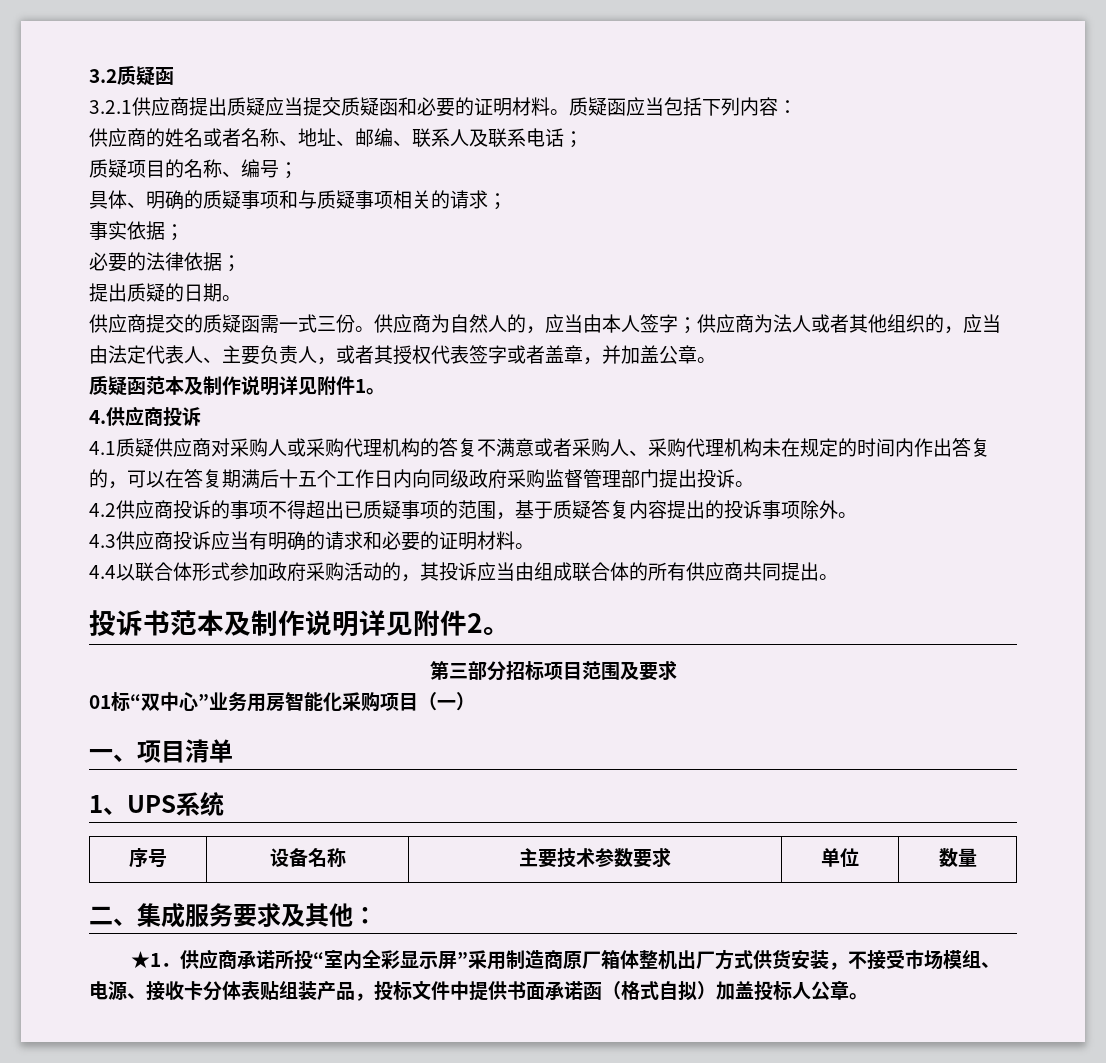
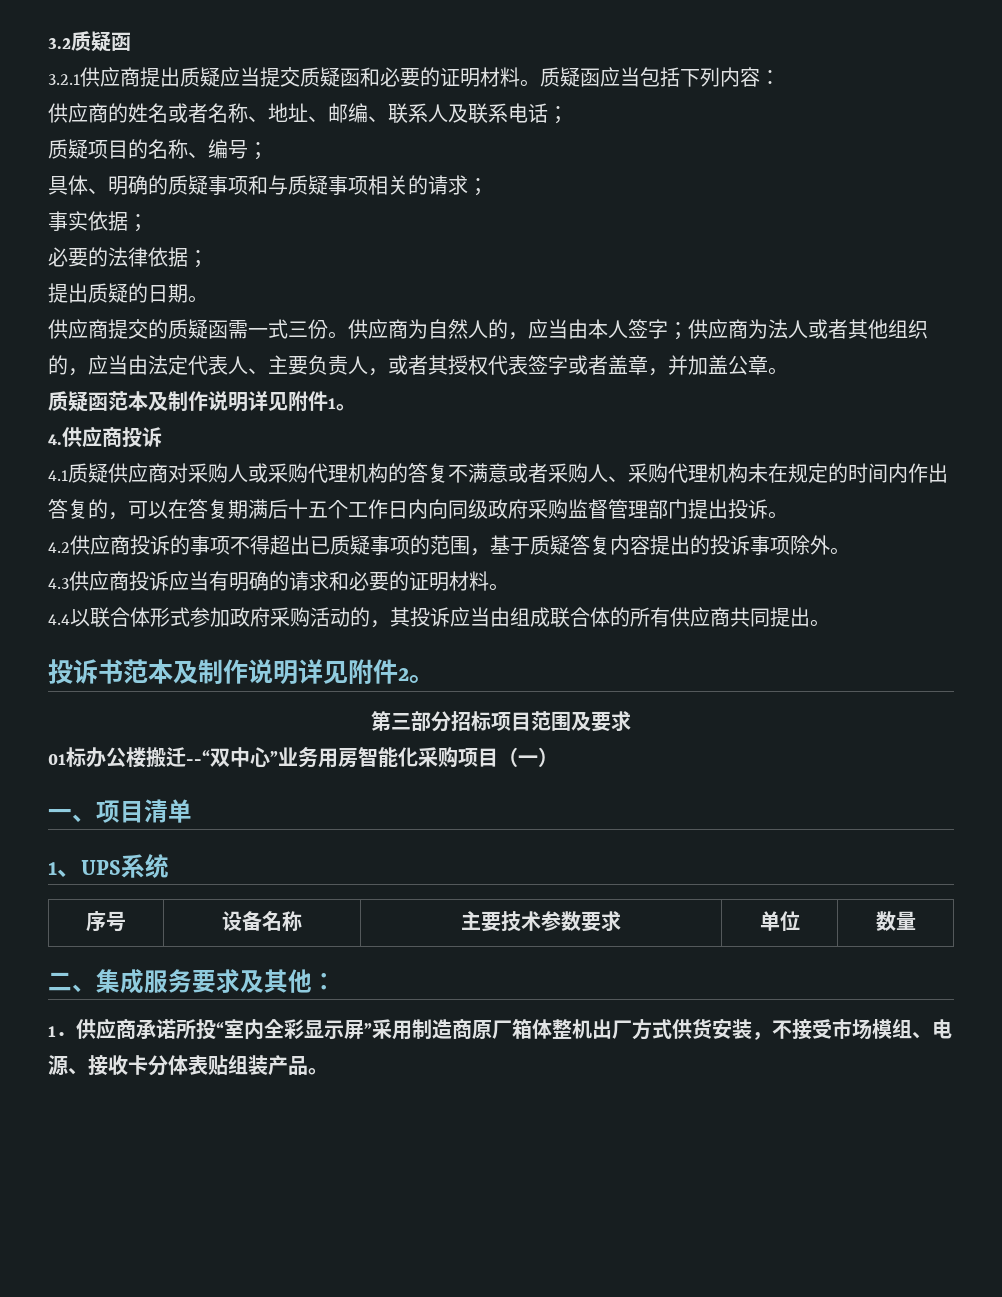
[130,694,141,709] “ -> [86,747,210,768] 办公楼搬迁--“
[130,951,161,968] ★1 -> [48,1026,56,1037] 1
[355,981,849,1001] ，投标文件中提供书面承诺函（格式自拟）加盖投标人公章 -> (308, 1065) none

